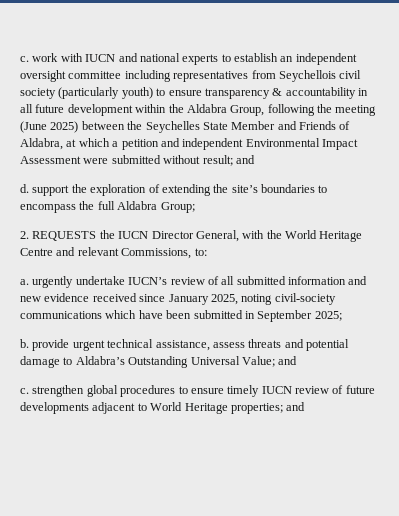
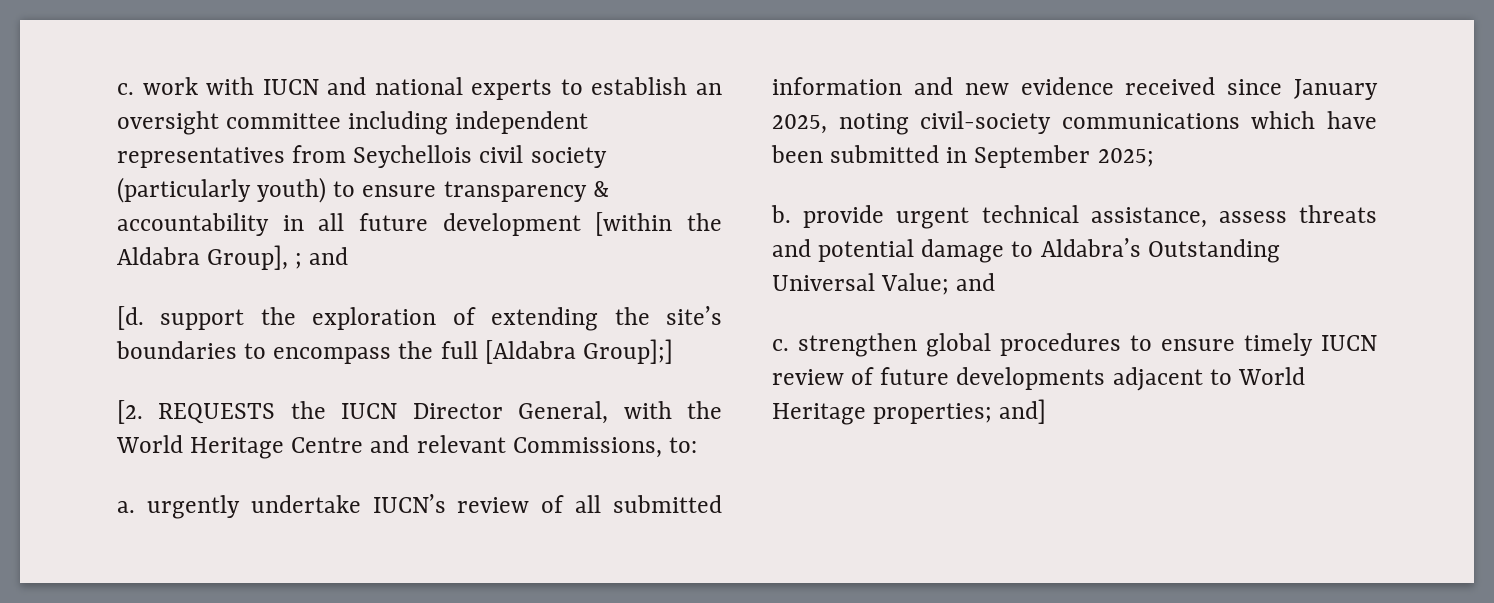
[295,53,357,65] independent -> (722, 89) none
(171, 76) none -> [455,111,589,134] independent
[135,104,167,113] within -> [595,212,673,236] [within
[230,104,377,116] [20,121,351,133] [20,138,358,150] [20,155,255,166] [20,184,29,193] Group, following the meeting (June 2025) between the Seychelles State Member and Friends of Aldabra, at which a petition and independent Environmental Impact Assessment were submitted without result; and // d. -> [207,245,349,270] [117,306,144,330] Group], ; and // [d.
[117,201,195,213] [20,231,29,239] Aldabra Group; // 2. -> [484,339,673,364] [117,400,143,424] [Aldabra Group];] // [2.
[286,402,306,411] and -> [999,399,1047,424] and]

